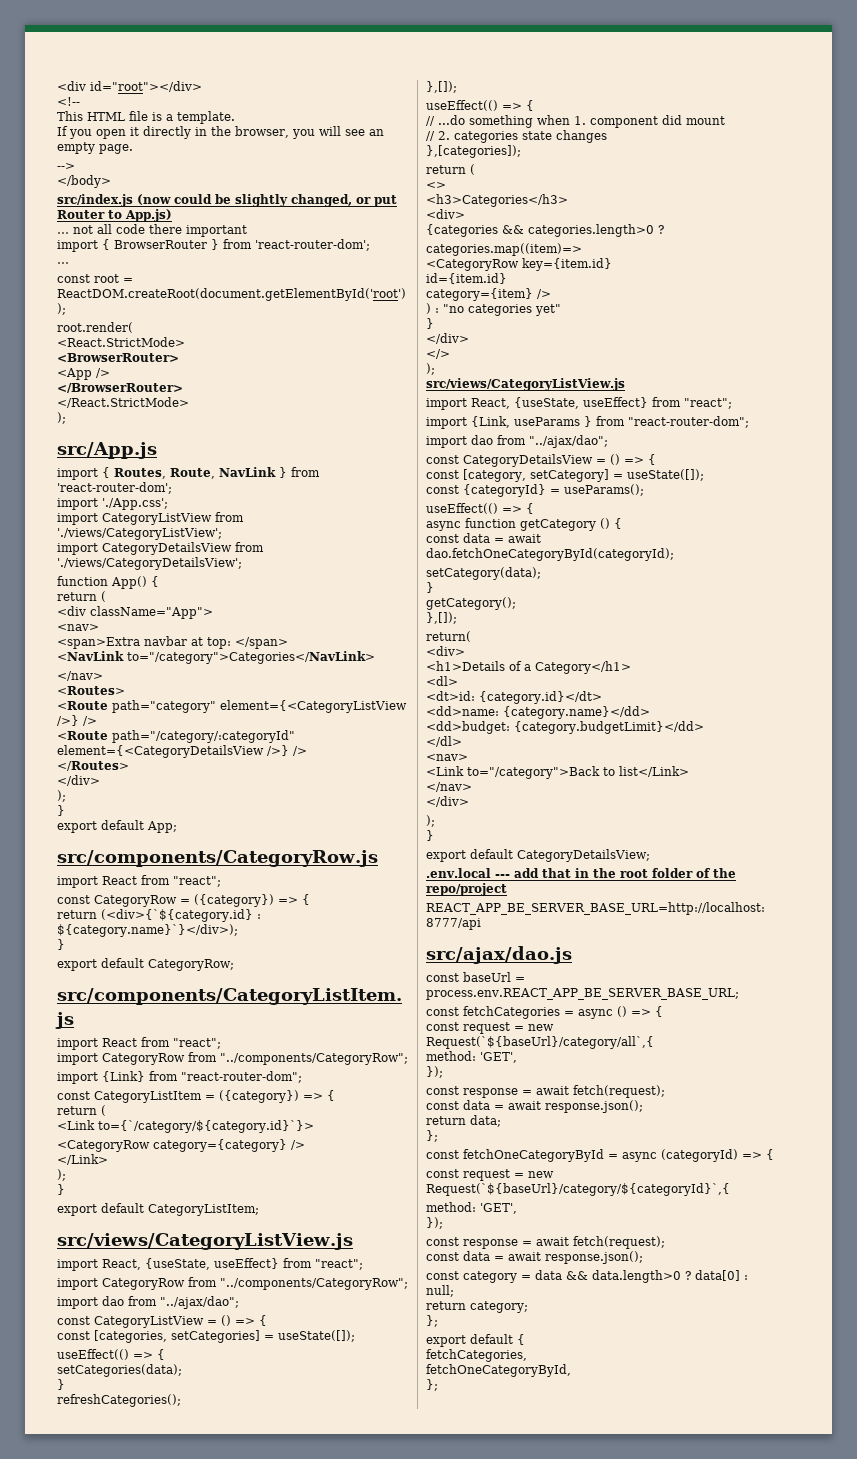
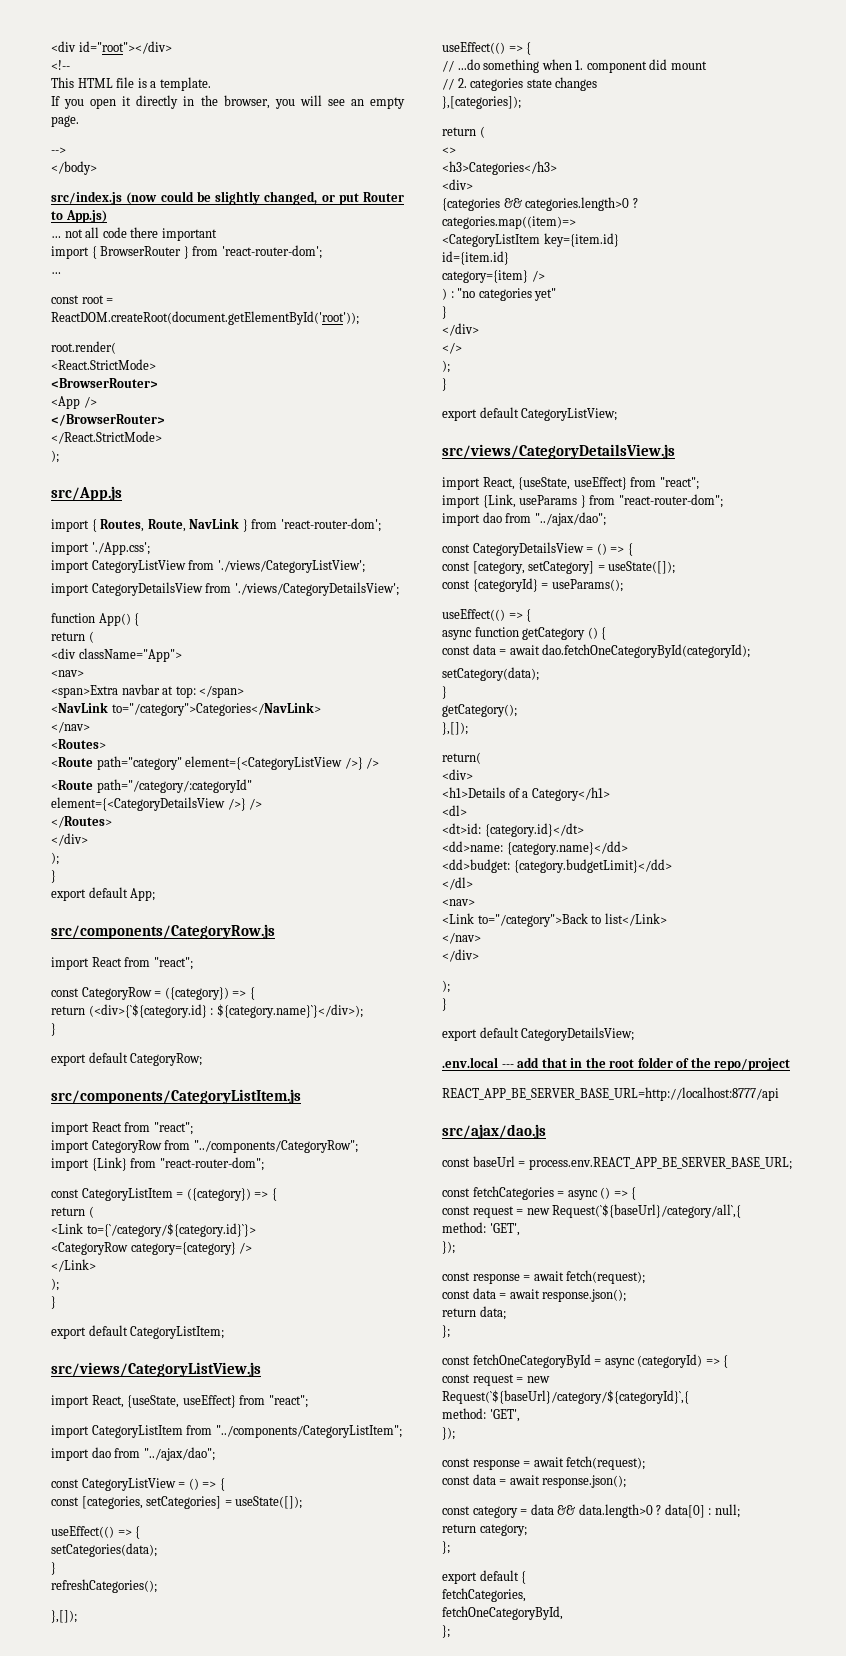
[102,1277,408,1290] CategoryRow from "../components/CategoryRow"; -> [91,1425,402,1438] CategoryListItem from "../components/CategoryListItem";
[426,259,519,271] <CategoryRow -> [442,234,540,247] <CategoryListItem
[426,378,625,391] src/views/CategoryListView.js -> [442,378,447,391] [442,407,618,421] [442,444,675,459] } // export default CategoryListView; // src/views/CategoryDetailsView.js

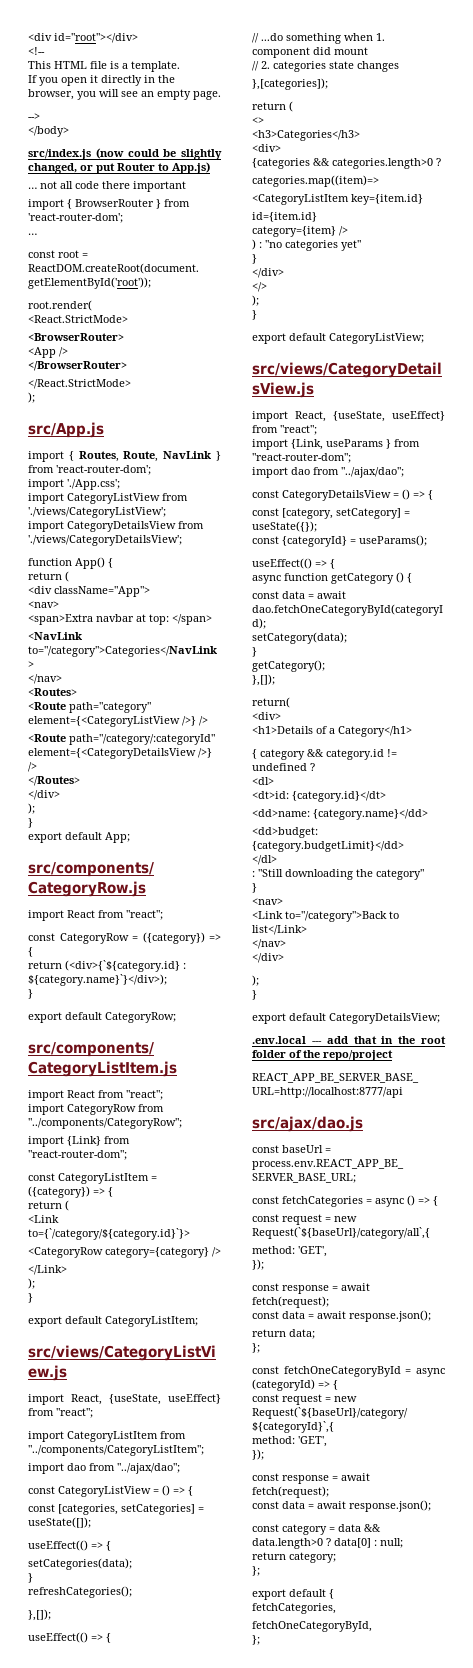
[608,561,676,574] useState([]); -> [252,521,317,532] useState({});
(610, 794) none -> [252,749,397,760] [252,763,315,771] // { category && category.id != undefined ?
(473, 883) none -> [252,869,424,880] [252,883,257,893] // : "Still downloading the category" // }

